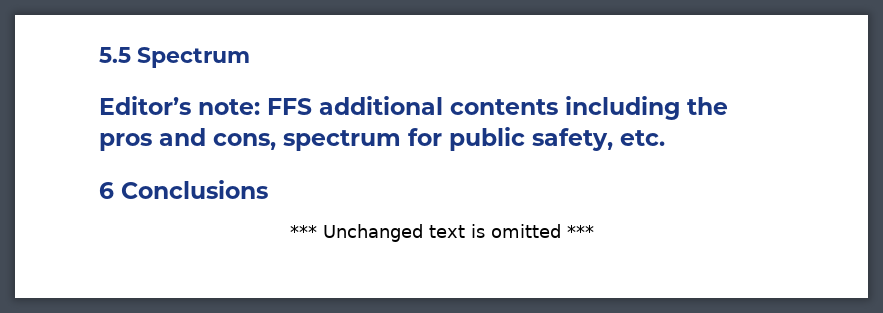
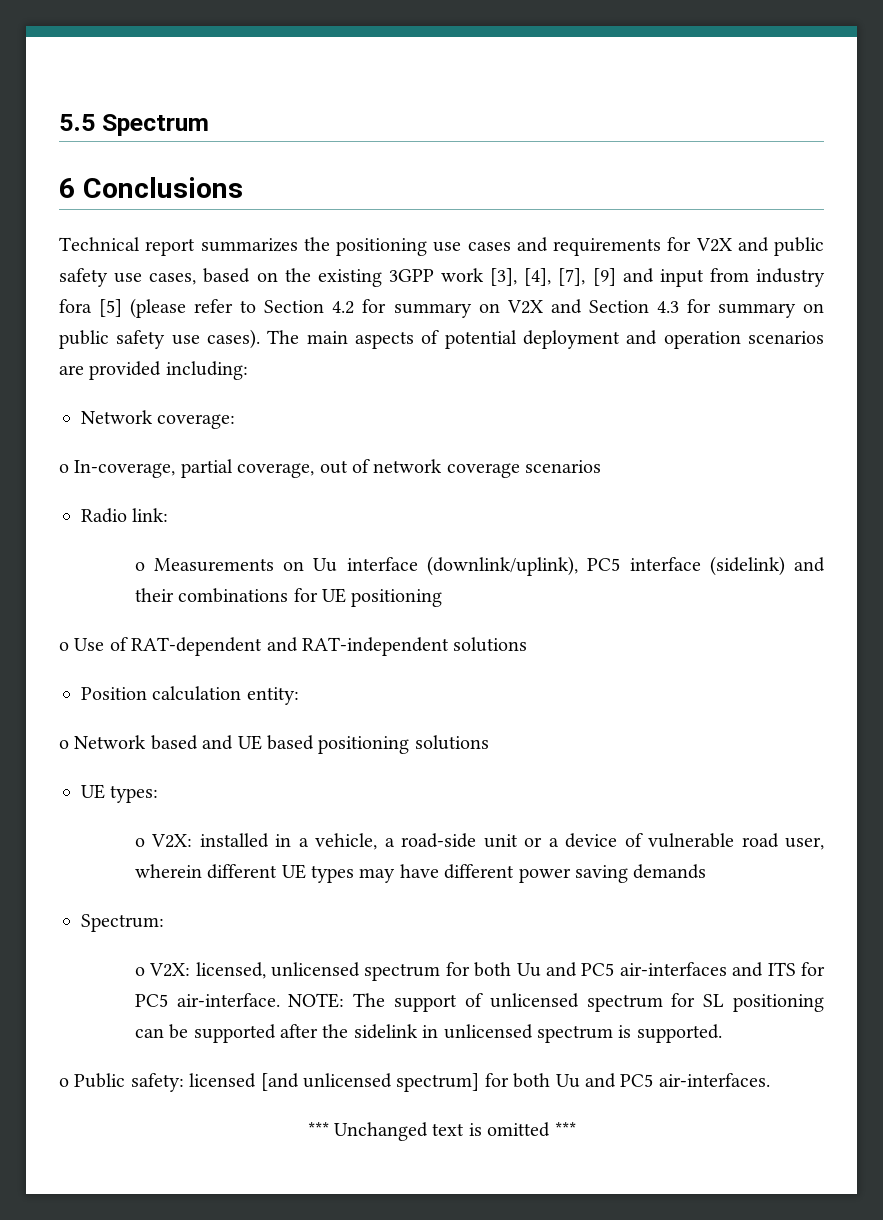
[99,96,728,120] [99,127,665,151] [99,180,268,199] Editor’s note: FFS additional contents including the pros and cons, spectrum for public safety, etc. // 6 Conclusions -> [59,177,243,198] [59,237,824,256] [59,268,825,287] [59,298,824,318] [59,329,824,349] [59,361,248,380] [81,410,236,429] [59,459,602,478] [81,508,169,523] [134,556,826,576] [134,588,443,607] [59,637,528,656] [81,686,299,705] [59,735,489,754] [81,784,159,803] [134,833,825,850] [134,864,707,883] [81,914,164,932] [134,962,826,981] [134,993,825,1012] [134,1024,722,1043] [59,1073,770,1092] 6 Conclusions // Technical report summarizes the positioning use cases and requirements for V2X and public safety use cases, based on the existing 3GPP work [3], [4], [7], [9] and input from industry fora [5] (please refer to Section 4.2 for summary on V2X and Section 4.3 for summary on public safety use cases). The main aspects of potential deployment and operation scenarios are provided including: // Network coverage: // o In-coverage, partial coverage, out of network coverage scenarios // Radio link: // o Measurements on Uu interface (downlink/uplink), PC5 interface (sidelink) and their combinations for UE positioning // o Use of RAT-dependent and RAT-independent solutions // Position calculation entity: // o Network based and UE based positioning solutions // UE types: // o V2X: installed in a vehicle, a road-side unit or a device of vulnerable road user, wherein different UE types may have different power saving demands // Spectrum: // o V2X: licensed, unlicensed spectrum for both Uu and PC5 air-interfaces and ITS for PC5 air-interface. NOTE: The support of unlicensed spectrum for SL positioning can be supported after the sidelink in unlicensed spectrum is supported. // o Public safety: licensed [and unlicensed spectrum] for both Uu and PC5 air-interfaces.

